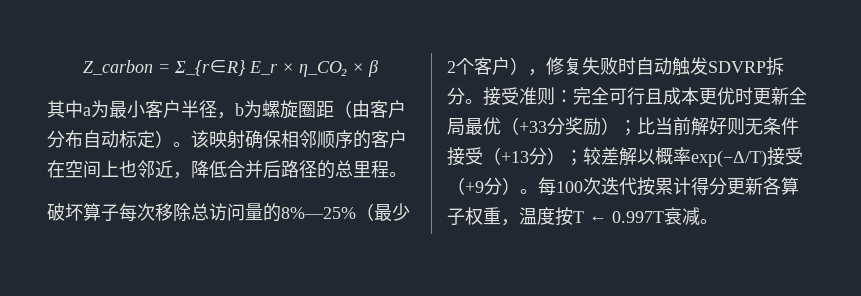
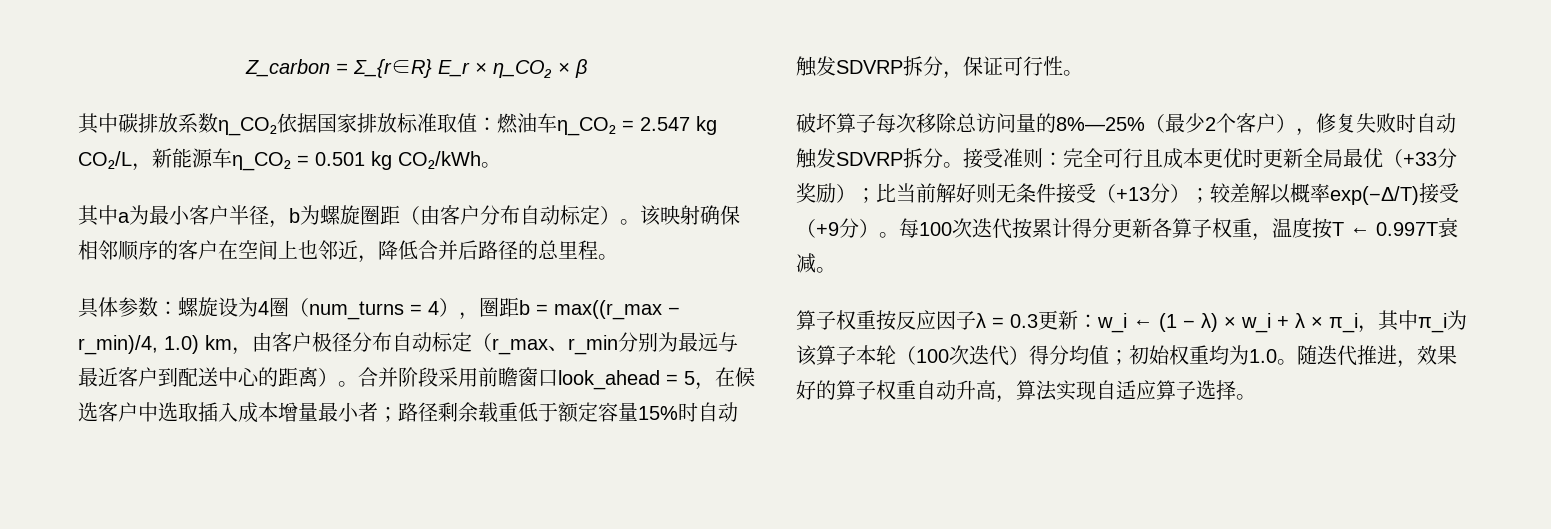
(378, 68) none -> [78,113,717,136] [78,148,501,171] // 其中碳排放系数η_CO₂依据国家排放标准取值：燃油车η_CO₂ = 2.547 kg CO₂/L，新能源车η_CO₂ = 0.501 kg CO₂/kWh。
(407, 174) none -> [78,297,680,320] [78,332,738,355] [78,367,755,390] [78,402,738,423] [796,56,1083,79] // 具体参数：螺旋设为4圈（num_turns = 4），圈距b = max((r_max − r_min)/4, 1.0) km，由客户极径分布自动标定（r_max、r_min分别为最远与最近客户到配送中心的距离）。合并阶段采用前瞻窗口look_ahead = 5，在候选客户中选取插入成本增量最小者；路径剩余载重低于额定容量15%时自动触发SDVRP拆分，保证可行性。
(718, 221) none -> [796,310,1467,333] [796,345,1457,368] [796,380,1256,403] // 算子权重按反应因子λ = 0.3更新：w_i ← (1 − λ) × w_i + λ × π_i，其中π_i为该算子本轮（100次迭代）得分均值；初始权重均为1.0。随迭代推进，效果好的算子权重自动升高，算法实现自适应算子选择。

